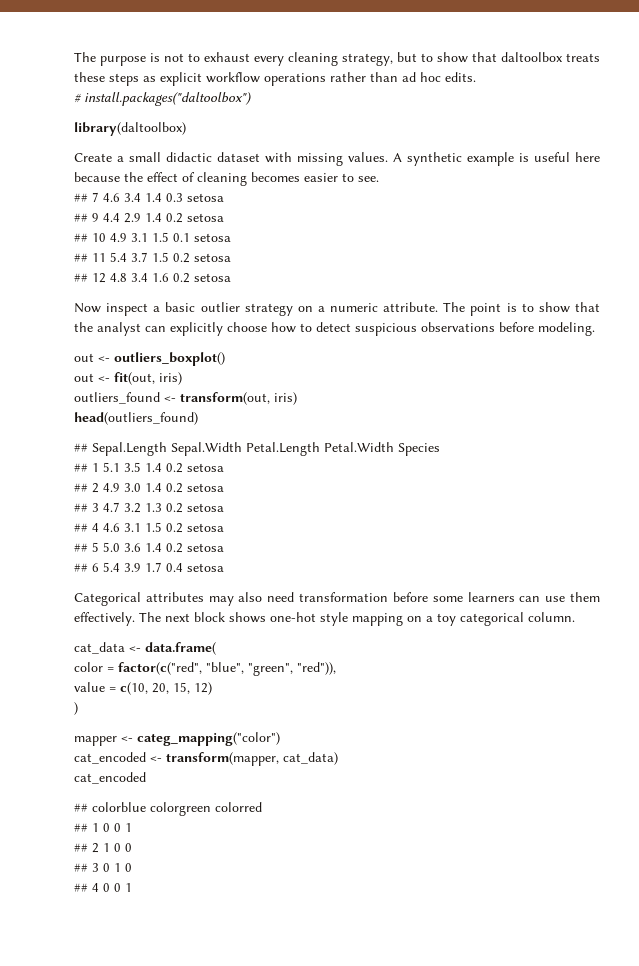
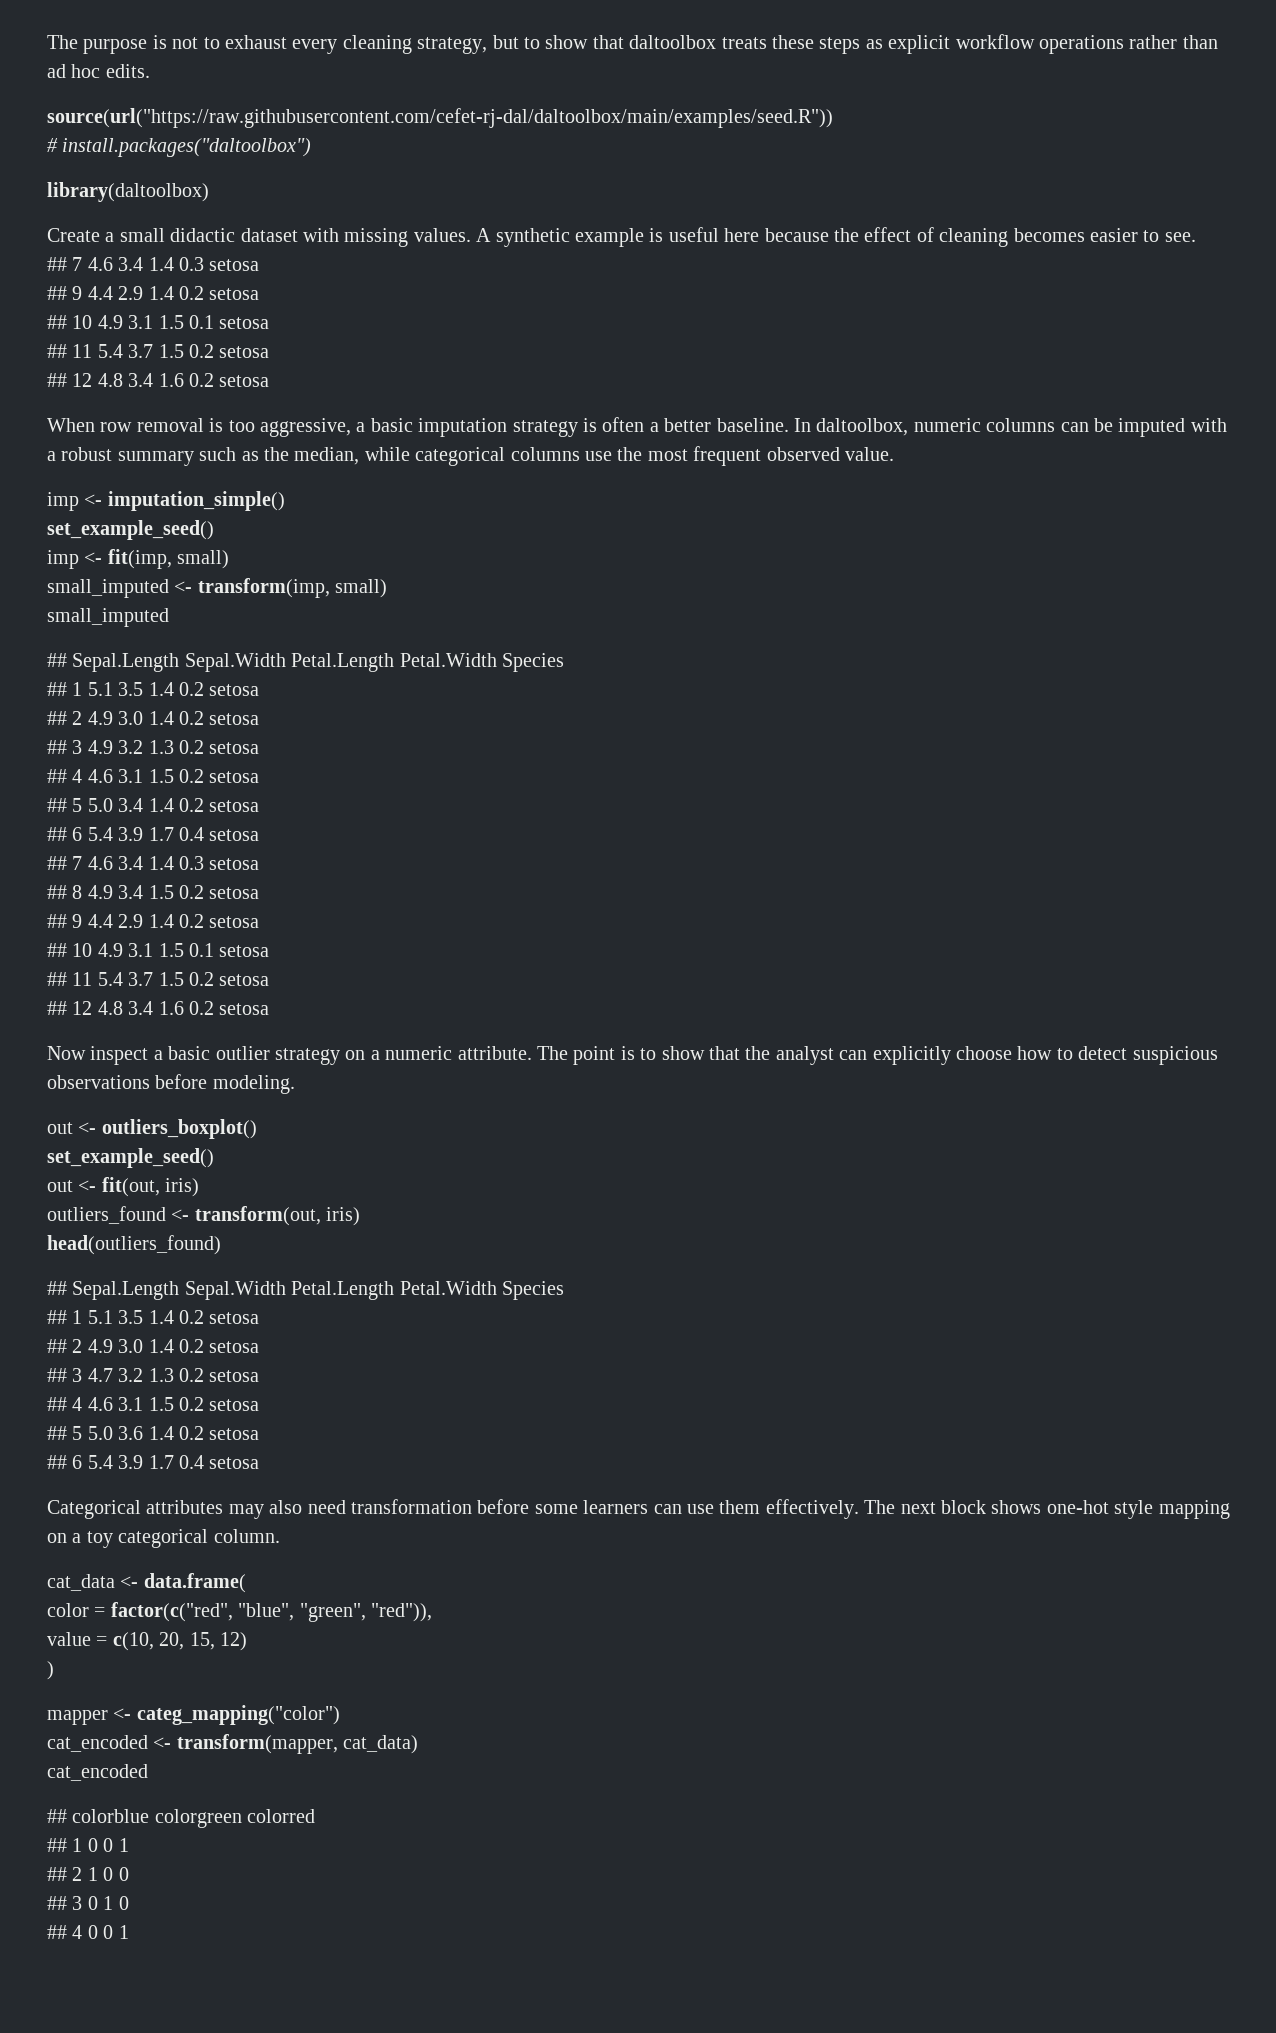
(476, 77) none -> [47,108,833,128] // source(url("https://raw.githubusercontent.com/cefet-rj-dal/daltoolbox/main/examples/seed.R"))
(231, 277) none -> [47,417,1227,437] [47,446,894,466] [47,491,285,511] [47,520,214,540] [47,549,230,569] [47,578,388,598] [47,608,169,627] [47,653,564,672] [47,682,260,696] [47,711,260,725] [47,740,260,754] [47,769,260,783] [47,798,260,812] [47,827,260,841] [47,856,260,870] [47,885,260,899] [47,914,260,928] [47,943,270,957] [47,972,270,986] [47,1001,270,1015] // When row removal is too aggressive, a basic imputation strategy is often a better baseline. In daltoolbox, numeric columns can be imputed with a robust summary such as the median, while categorical columns use the most frequent observed value. // imp <- imputation_simple() // set_example_seed() // imp <- fit(imp, small) // small_imputed <- transform(imp, small) // small_imputed // ## Sepal.Length Sepal.Width Petal.Length Petal.Width Species // ## 1 5.1 3.5 1.4 0.2 setosa // ## 2 4.9 3.0 1.4 0.2 setosa // ## 3 4.9 3.2 1.3 0.2 setosa // ## 4 4.6 3.1 1.5 0.2 setosa // ## 5 5.0 3.4 1.4 0.2 setosa // ## 6 5.4 3.9 1.7 0.4 setosa // ## 7 4.6 3.4 1.4 0.3 setosa // ## 8 4.9 3.4 1.5 0.2 setosa // ## 9 4.4 2.9 1.4 0.2 setosa // ## 10 4.9 3.1 1.5 0.1 setosa // ## 11 5.4 3.7 1.5 0.2 setosa // ## 12 4.8 3.4 1.6 0.2 setosa
(225, 359) none -> [47,1148,214,1168] // set_example_seed()

